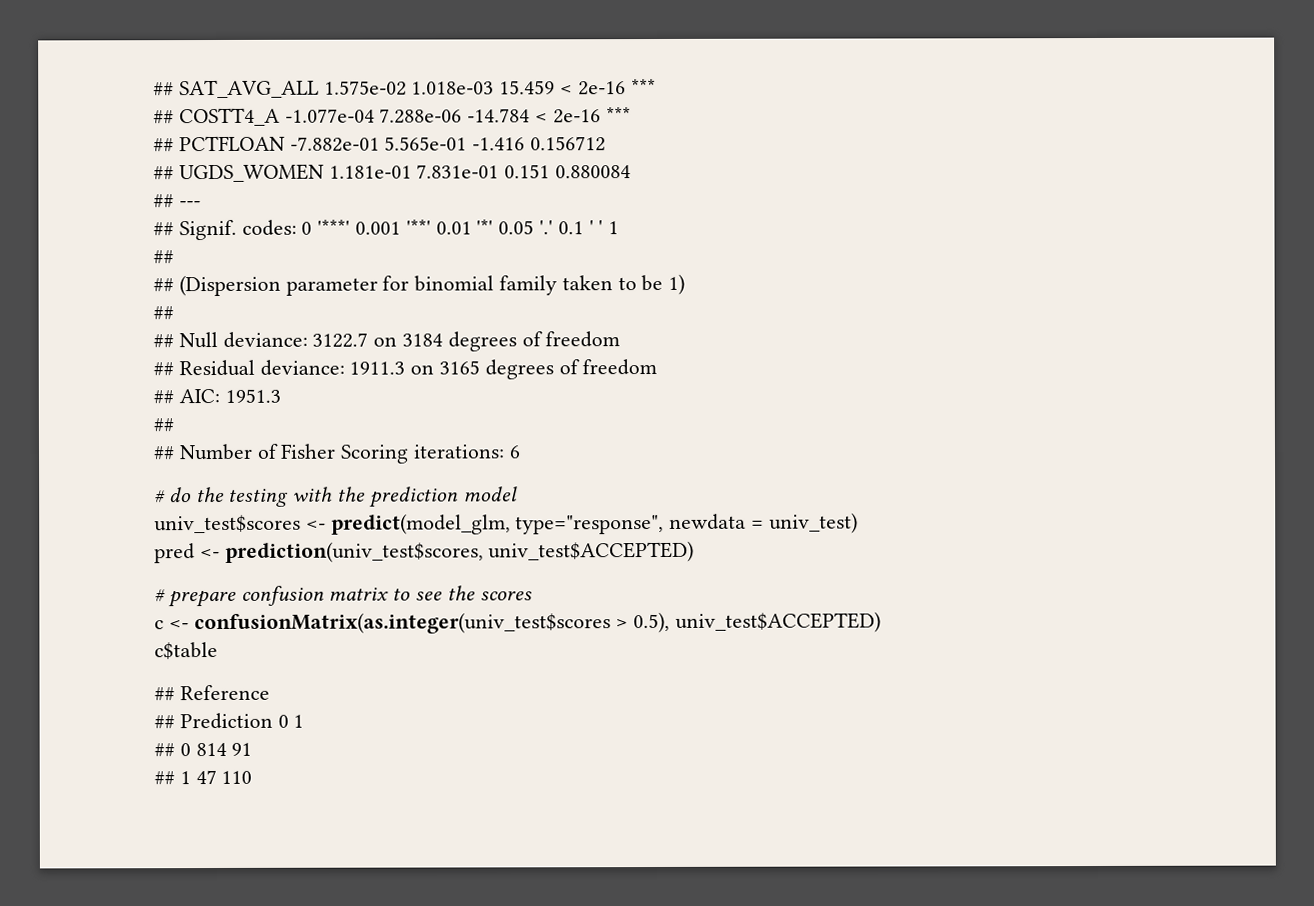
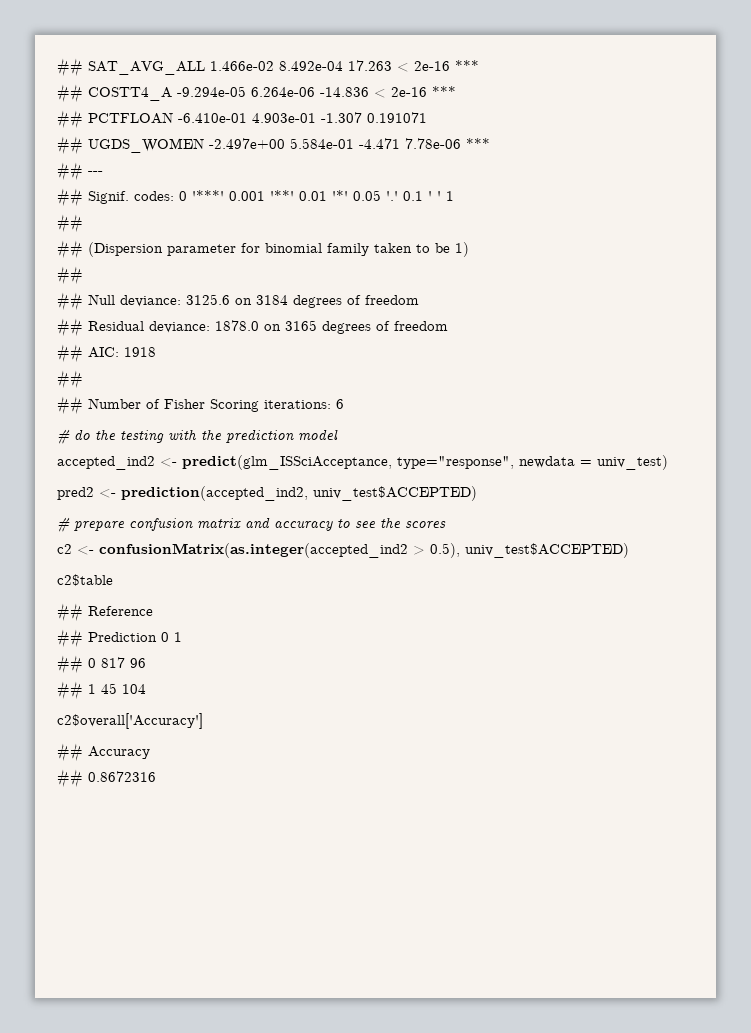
[323,80,556,96] 1.575e-02 1.018e-03 15.459 -> [210,60,392,71] 1.466e-02 8.492e-04 17.263
[284,108,531,124] -1.077e-04 7.288e-06 -14.784 -> [177,86,369,97] -9.294e-05 6.264e-06 -14.836
[289,136,607,152] [153,163,632,183] -7.882e-01 5.565e-01 -1.416 0.156712 // ## UGDS_WOMEN 1.181e-01 7.831e-01 0.151 0.880084 -> [178,112,427,123] [57,136,490,155] -6.410e-01 4.903e-01 -1.307 0.191071 // ## UGDS_WOMEN -2.497e+00 5.584e-01 -4.471 7.78e-06 ***
[312,332,369,348] 3122.7 -> [186,294,230,305] 3125.6
[349,361,406,375] 1911.3 -> [215,320,259,331] 1878.0
[224,388,281,403] 1951.3 -> [124,347,156,357] 1918
[154,513,511,535] univ_test$scores <- predict(model_glm, -> [57,455,392,470] accepted_ind2 <- predict(glm_ISSciAcceptance,
[154,541,484,564] pred <- prediction(univ_test$scores, -> [57,486,308,501] pred2 <- prediction(accepted_ind2,
(390, 594) none -> [245,517,333,531] and accuracy
[154,612,611,635] c <- confusionMatrix(as.integer(univ_test$scores -> [57,543,408,558] c2 <- confusionMatrix(as.integer(accepted_ind2
[154,641,218,660] c$table -> [57,574,113,586] c2$table
[195,742,253,757] 814 91 -> [101,657,146,668] 817 96
[195,769,253,785] 47 110 -> [101,683,146,694] [57,713,203,729] [57,743,150,762] [57,769,156,788] 45 104 // c2$overall['Accuracy'] // ## Accuracy // ## 0.8672316

